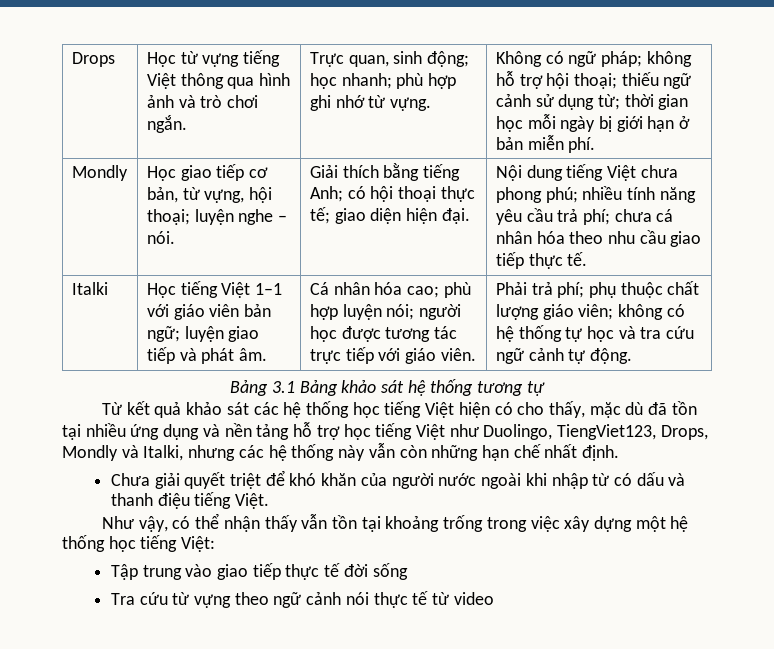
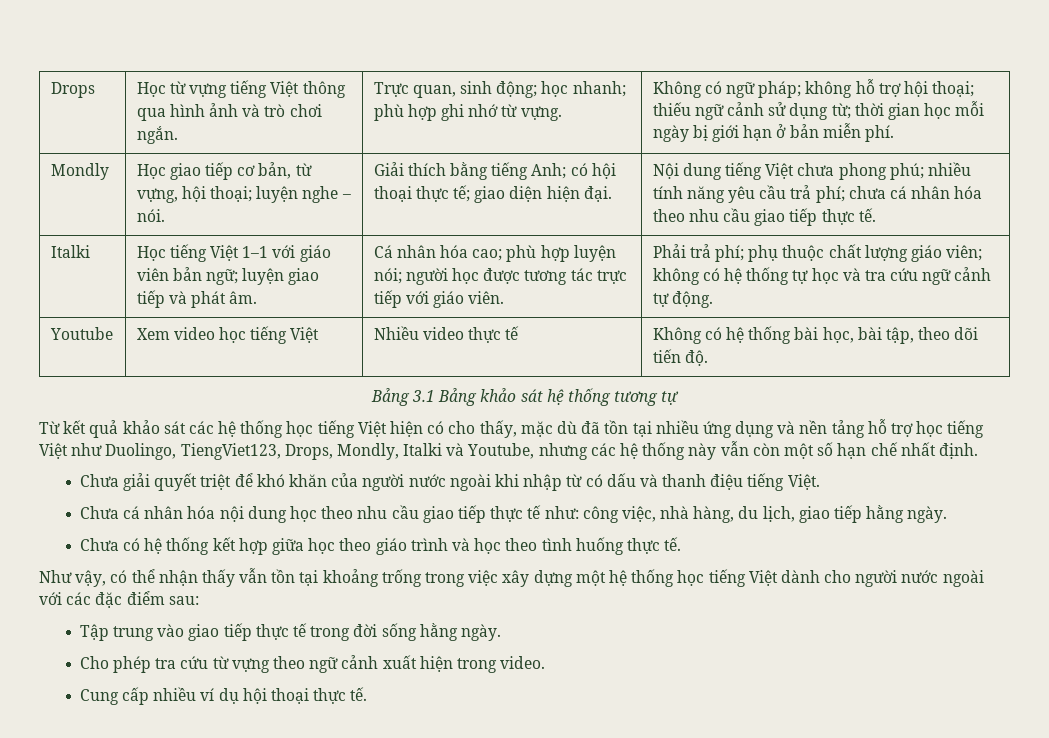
(632, 356) none -> [49,327,113,340] [136,326,320,344] [373,326,520,343] [652,326,979,344] [652,349,708,366] // Youtube | Xem video học tiếng Việt | Nhiều video thực tế | Không có hệ thống bài học, bài tập, theo dõi tiến độ.
[62,445,184,461] Mondly và Italki, -> [336,443,535,460] Mondly, Italki và Youtube,
[431,445,479,461] những -> [783,442,834,459] một số
(270, 501) none -> [79,505,948,523] [79,537,682,555] // Chưa cá nhân hóa nội dung học theo nhu cầu giao tiếp thực tế như: công việc, nhà hàng, du lịch, giao tiếp hằng ngày. // Chưa có hệ thống kết hợp giữa học theo giáo trình và học theo tình huống thực tế.
[181,536,216,552] Việt: -> [748,570,984,587] [39,591,199,608] Việt dành cho người nước ngoài với các đặc điểm sau:
(341, 570) none -> [310,626,351,641] trong
[110,593,135,605] // Tra -> [419,623,501,641] [79,656,177,673] hằng ngày. // Cho phép tra
[345,591,494,608] nói thực tế từ video -> [382,655,546,673] [79,687,368,705] xuất hiện trong video. // Cung cấp nhiều ví dụ hội thoại thực tế.

